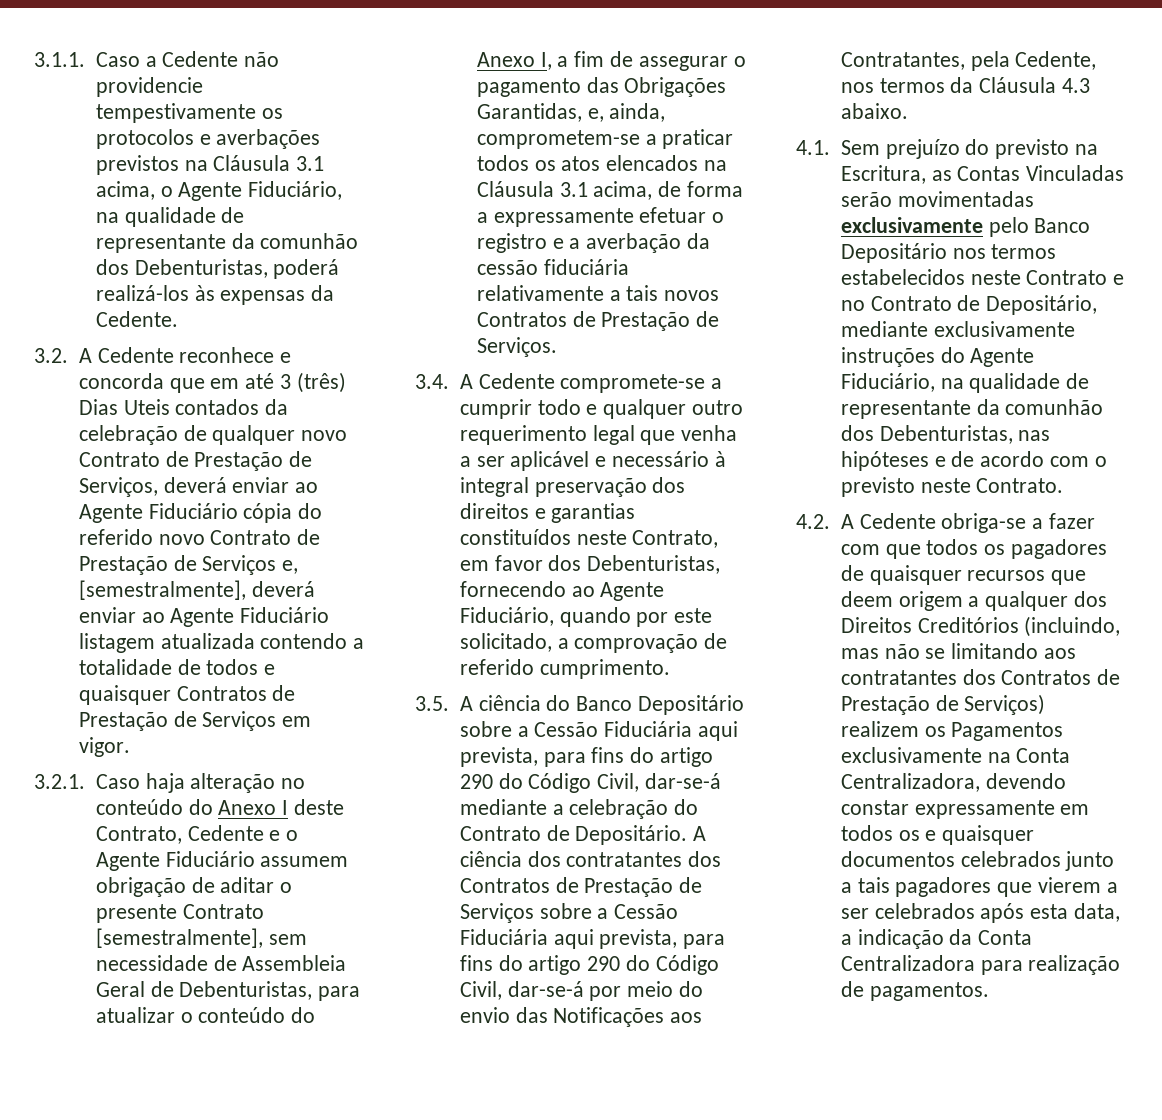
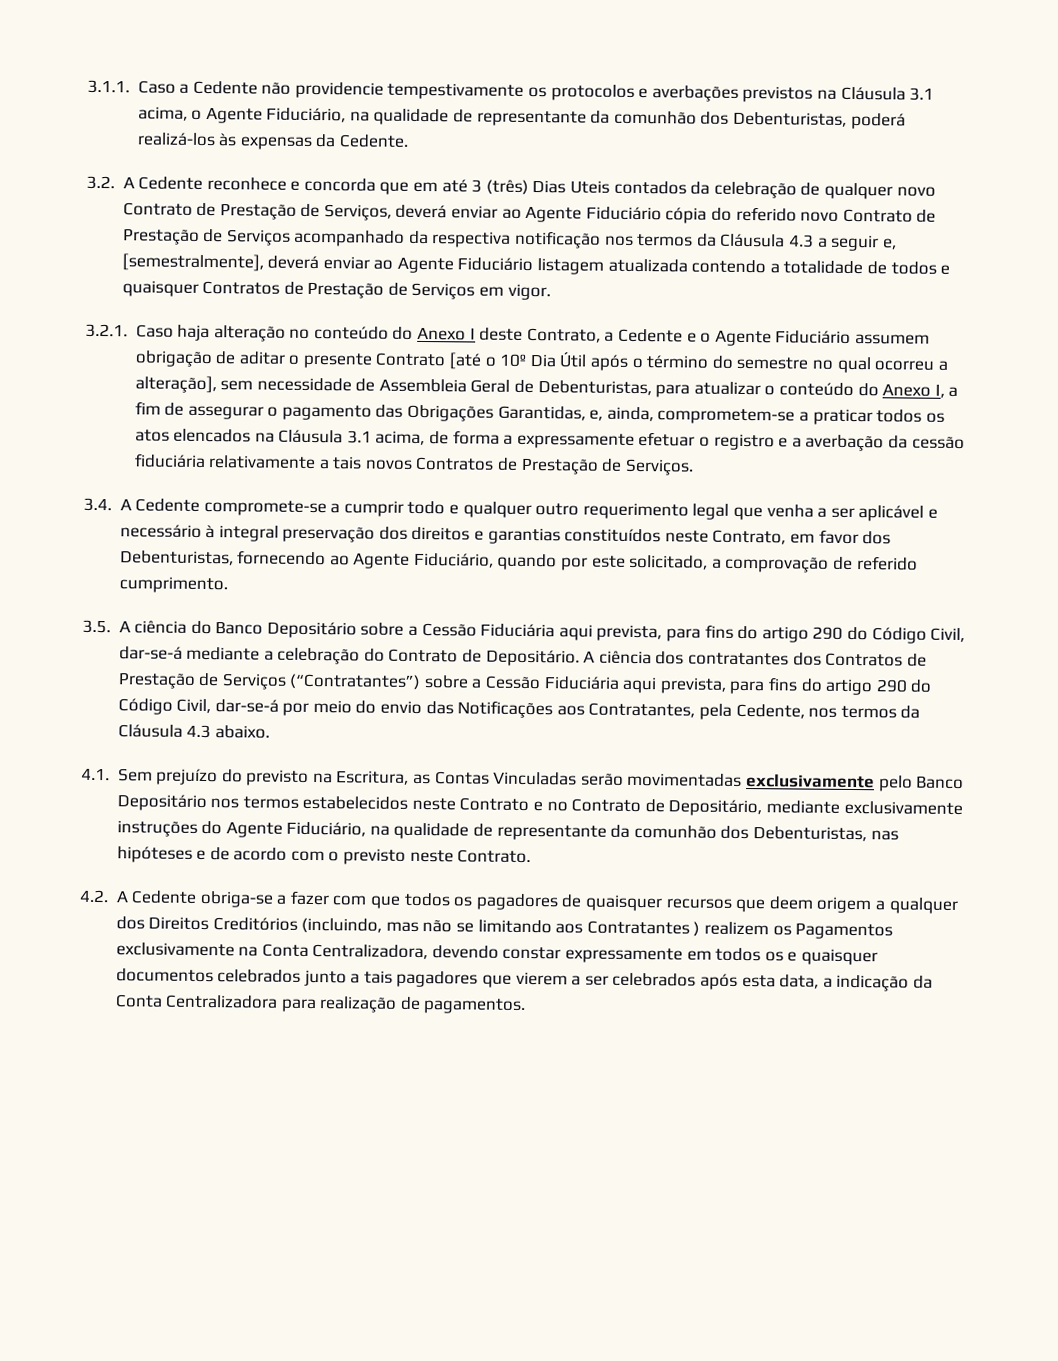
(277, 565) none -> [294,229,880,252] acompanhado da respectiva notificação nos termos da Cláusula 4.3 a seguir
(182, 835) none -> [604,331,615,342] a
[95,928,263,948] [semestralmente], -> [449,351,948,374] [134,375,217,394] [até o 10º Dia Útil após o término do semestre no qual ocorreu a alteração],
(534, 913) none -> [289,673,422,691] (“Contratantes”)
[840,669,1121,685] [840,694,1046,715] contratantes dos Contratos de Prestação de Serviços) -> [586,920,701,937] Contratantes )

